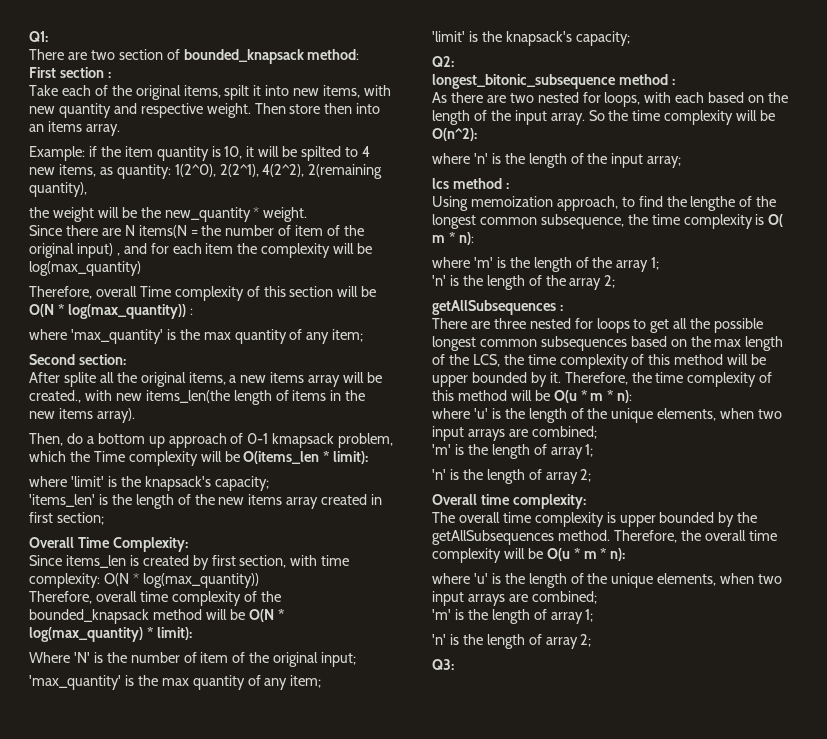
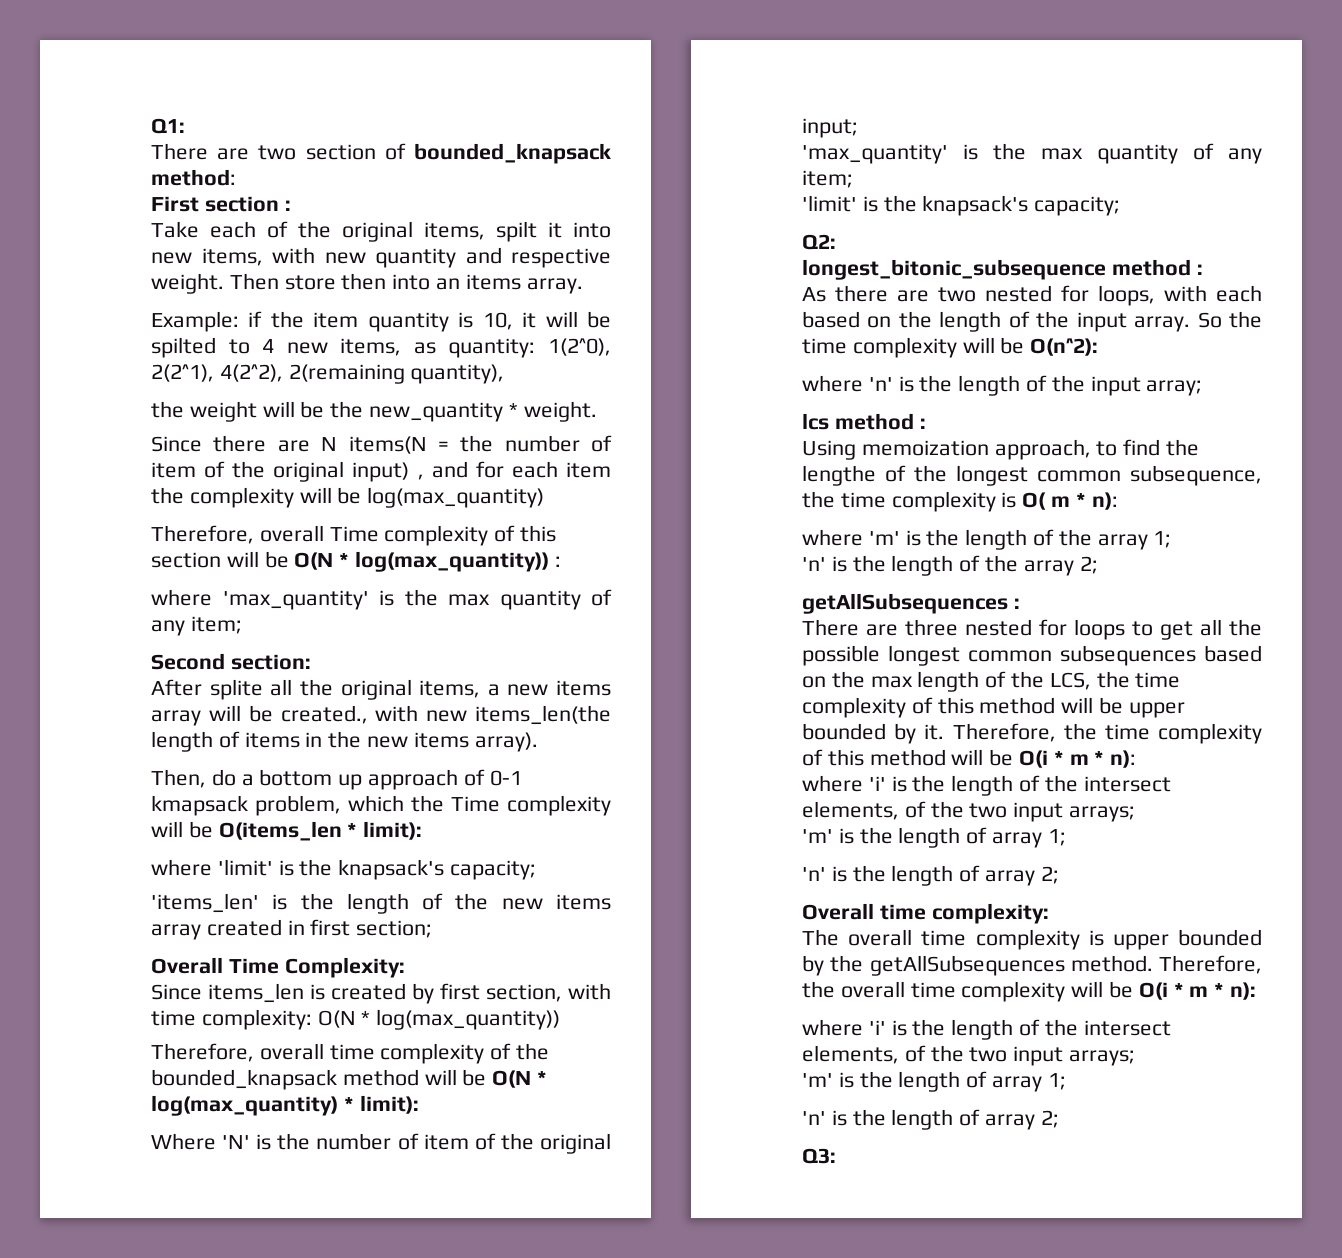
[553,390,633,403] [432,408,783,423] [432,426,597,441] O(u * m * n): // where 'u' is the length of the unique elements, when two input arrays are combined; -> [1019,750,1137,768] [802,775,1171,796] [802,801,1136,822] O(i * m * n): // where 'i' is the length of the intersect elements, of the two input arrays;
[546,548,626,561] [432,573,783,588] [432,591,597,606] O(u * m * n): // where 'u' is the length of the unique elements, when two input arrays are combined; -> [1138,982,1257,1000] [802,1019,1171,1040] [802,1045,1136,1066] O(i * m * n): // where 'i' is the length of the intersect elements, of the two input arrays;

